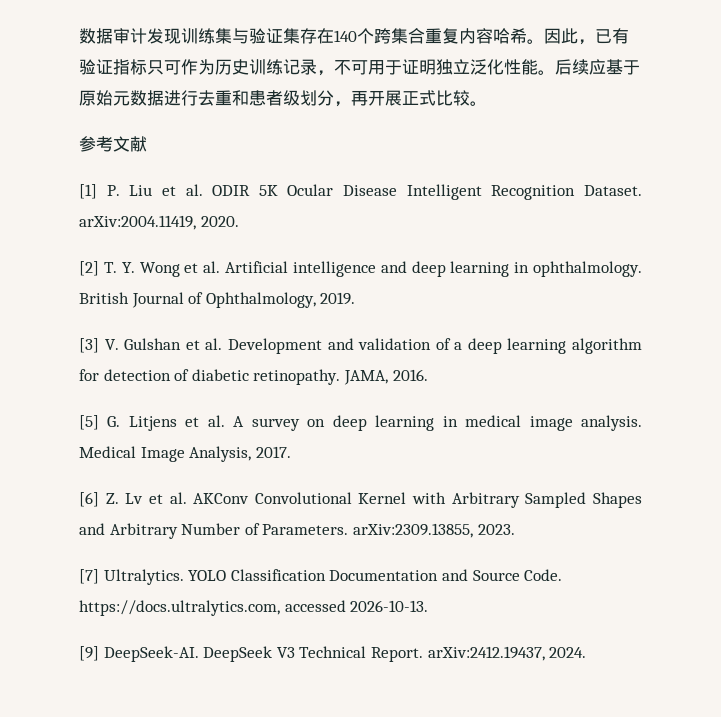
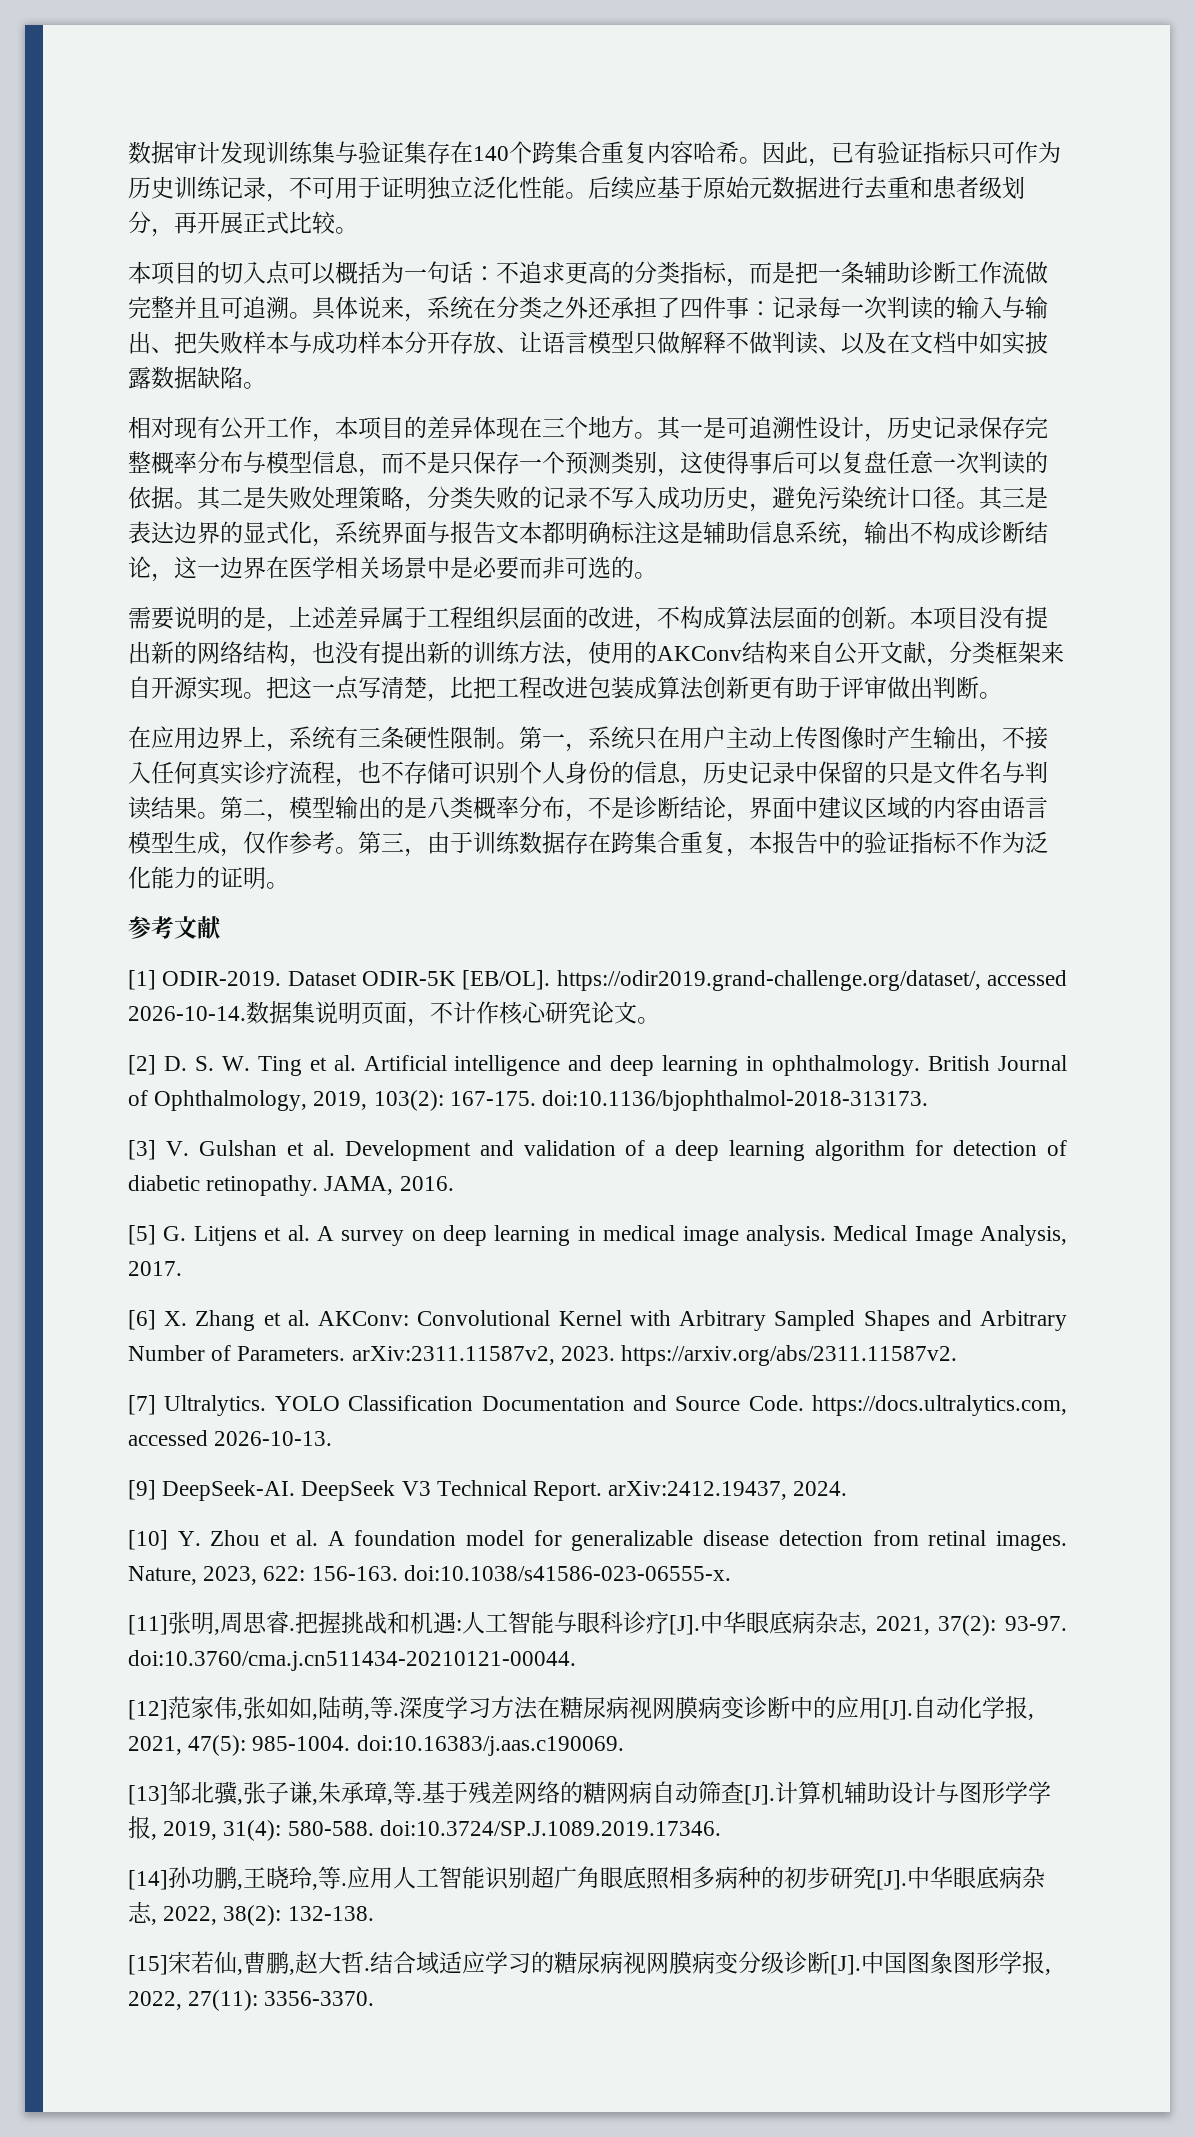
[79,136,147,152] [79,184,642,200] [79,215,239,230] [79,261,180,277] 参考文献 // [1] P. Liu et al. ODIR 5K Ocular Disease Intelligent Recognition Dataset. arXiv:2004.11419, 2020. // [2] T. Y. Wong -> [128,261,1048,287] [128,296,1048,322] [128,331,1048,355] [128,366,266,389] [128,416,1048,442] [128,451,1048,477] [128,486,1048,512] [128,521,1048,547] [128,556,657,582] [128,606,1048,632] [128,641,1064,667] [128,676,1002,702] [128,726,1048,752] [128,761,1048,787] [128,796,1048,822] [128,831,1048,857] [128,866,289,889] [128,916,222,939] [128,970,1067,991] [128,1001,660,1027] [128,1055,302,1076] 本项目的切入点可以概括为一句话：不追求更高的分类指标，而是把一条辅助诊断工作流做完整并且可追溯。具体说来，系统在分类之外还承担了四件事：记录每一次判读的输入与输出、把失败样本与成功样本分开存放、让语言模型只做解释不做判读、以及在文档中如实披露数据缺陷。 // 相对现有公开工作，本项目的差异体现在三个地方。其一是可追溯性设计，历史记录保存完整概率分布与模型信息，而不是只保存一个预测类别，这使得事后可以复盘任意一次判读的依据。其二是失败处理策略，分类失败的记录不写入成功历史，避免污染统计口径。其三是表达边界的显式化，系统界面与报告文本都明确标注这是辅助信息系统，输出不构成诊断结论，这一边界在医学相关场景中是必要而非可选的。 // 需要说明的是，上述差异属于工程组织层面的改进，不构成算法层面的创新。本项目没有提出新的网络结构，也没有提出新的训练方法，使用的AKConv结构来自公开文献，分类框架来自开源实现。把这一点写清楚，比把工程改进包装成算法创新更有助于评审做出判断。 // 在应用边界上，系统有三条硬性限制。第一，系统只在用户主动上传图像时产生输出，不接入任何真实诊疗流程，也不存储可识别个人身份的信息，历史记录中保留的只是文件名与判读结果。第二，模型输出的是八类概率分布，不是诊断结论，界面中建议区域的内容由语言模型生成，仅作参考。第三，由于训练数据存在跨集合重复，本报告中的验证指标不作为泛化能力的证明。 // 参考文献 // [1] ODIR-2019. Dataset ODIR-5K [EB/OL]. https://odir2019.grand-challenge.org/dataset/, accessed 2026-10-14.数据集说明页面，不计作核心研究论文。 // [2] D. S. W. Ting
[320,292,356,305] 2019. -> [313,1090,929,1111] 2019, 103(2): 167-175. doi:10.1136/bjophthalmol-2018-313173.
[105,492,250,504] Z. Lv et al. AKConv -> [164,1310,410,1331] X. Zhang et al. AKConv:
[352,523,473,538] arXiv:2309.13855, -> [351,1346,555,1365] arXiv:2311.11587v2,
(515, 529) none -> [621,1345,958,1366] https://arxiv.org/abs/2311.11587v2.
(587, 652) none -> [128,1530,1067,1551] [128,1565,731,1585] [128,1611,1067,1636] [128,1650,576,1671] [128,1696,1034,1720] [128,1735,624,1756] [128,1781,1051,1805] [128,1816,721,1841] [128,1866,1045,1890] [128,1901,374,1926] [128,1951,1051,1975] [128,1990,375,2011] // [10] Y. Zhou et al. A foundation model for generalizable disease detection from retinal images. Nature, 2023, 622: 156-163. doi:10.1038/s41586-023-06555-x. // [11]张明,周思睿.把握挑战和机遇:人工智能与眼科诊疗[J].中华眼底病杂志, 2021, 37(2): 93-97. doi:10.3760/cma.j.cn511434-20210121-00044. // [12]范家伟,张如如,陆萌,等.深度学习方法在糖尿病视网膜病变诊断中的应用[J].自动化学报, 2021, 47(5): 985-1004. doi:10.16383/j.aas.c190069. // [13]邹北骥,张子谦,朱承璋,等.基于残差网络的糖网病自动筛查[J].计算机辅助设计与图形学学报, 2019, 31(4): 580-588. doi:10.3724/SP.J.1089.2019.17346. // [14]孙功鹏,王晓玲,等.应用人工智能识别超广角眼底照相多病种的初步研究[J].中华眼底病杂志, 2022, 38(2): 132-138. // [15]宋若仙,曹鹏,赵大哲.结合域适应学习的糖尿病视网膜病变分级诊断[J].中国图象图形学报, 2022, 27(11): 3356-3370.

